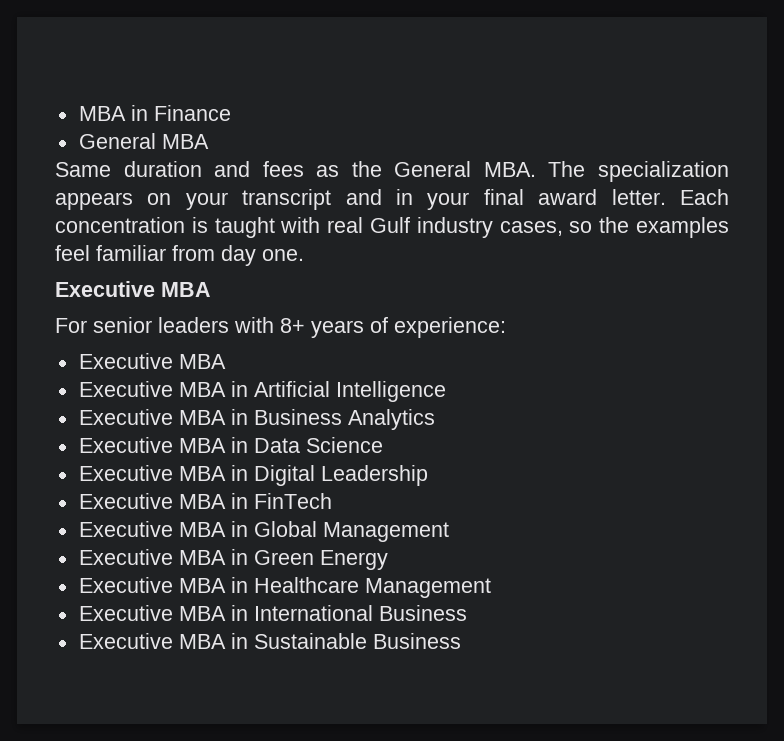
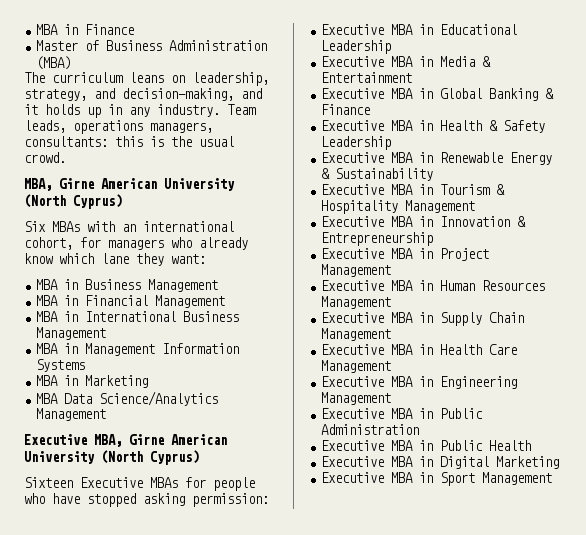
[78,133,209,149] [55,161,729,182] [55,189,729,210] [55,217,729,238] [55,245,304,266] [55,281,211,297] [55,317,506,338] [78,353,226,369] [78,381,446,402] [78,409,435,430] [78,437,383,453] General MBA // Same duration and fees as the General MBA. The specialization appears on your transcript and in your final award letter. Each concentration is taught with real Gulf industry cases, so the examples feel familiar from day one. // Executive MBA // For senior leaders with 8+ years of experience: // Executive MBA // Executive MBA in Artificial Intelligence // Executive MBA in Business Analytics // Executive MBA in Data Science -> [36,40,268,51] [36,56,72,70] [24,72,269,86] [24,88,262,101] [24,104,256,118] [24,120,213,134] [24,136,234,147] [24,152,66,163] [24,178,235,191] [24,194,122,209] [24,221,234,232] [24,237,248,250] [24,253,206,266] [36,279,219,292] [36,295,226,308] [36,311,240,322] [36,327,107,340] [36,343,240,356] [36,359,86,372] [36,375,149,388] [36,391,219,406] [36,408,107,421] [24,434,227,447] [24,450,199,465] [24,477,255,491] [24,493,269,507] [321,24,518,35] [321,40,392,54] [321,56,492,67] [321,72,413,83] [321,88,555,101] [321,104,371,115] [321,120,546,133] [321,136,392,150] [321,152,553,165] [321,168,434,181] [321,184,506,195] [321,200,476,214] [321,216,527,227] [321,232,434,246] [321,248,490,261] [321,264,392,277] [321,280,546,291] [321,296,392,309] [321,312,525,326] [321,328,392,341] [321,344,518,355] [321,360,392,373] [321,376,518,389] [321,392,392,405] [321,408,484,419] [321,424,420,435] [321,440,532,451] Master of Business Administration (MBA) // The curriculum leans on leadership, strategy, and decision-making, and it holds up in any industry. Team leads, operations managers, consultants: this is the usual crowd. // MBA, Girne American University (North Cyprus) // Six MBAs with an international cohort, for managers who already know which lane they want: // MBA in Business Management // MBA in Financial Management // MBA in International Business Management // MBA in Management Information Systems // MBA in Marketing // MBA Data Science/Analytics Management // Executive MBA, Girne American University (North Cyprus) // Sixteen Executive MBAs for people who have stopped asking permission: // Executive MBA in Educational Leadership // Executive MBA in Media & Entertainment // Executive MBA in Global Banking & Finance // Executive MBA in Health & Safety Leadership // Executive MBA in Renewable Energy & Sustainability // Executive MBA in Tourism & Hospitality Management // Executive MBA in Innovation & Entrepreneurship // Executive MBA in Project Management // Executive MBA in Human Resources Management // Executive MBA in Supply Chain Management // Executive MBA in Health Care Management // Executive MBA in Engineering Management // Executive MBA in Public Administration // Executive MBA in Public Health
[320,465,428,486] [78,493,332,509] [78,521,449,542] [78,549,388,570] [78,577,491,598] [78,605,467,621] [78,633,461,649] Leadership // Executive MBA in FinTech // Executive MBA in Global Management // Executive MBA in Green Energy // Executive MBA in Healthcare Management // Executive MBA in International Business // Executive MBA in Sustainable Business -> [496,456,560,469] [321,472,553,486] Marketing // Executive MBA in Sport Management

